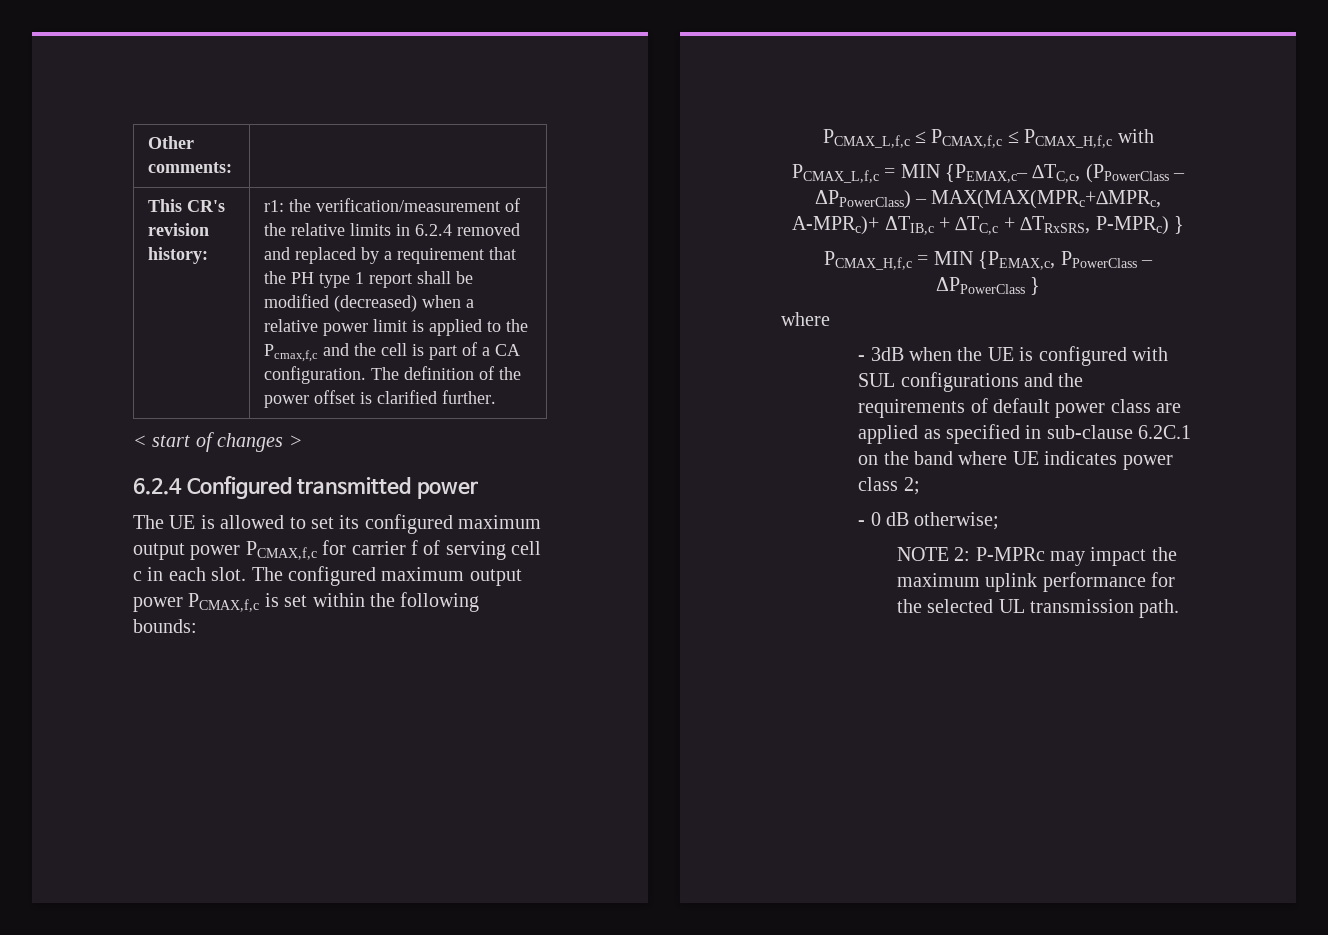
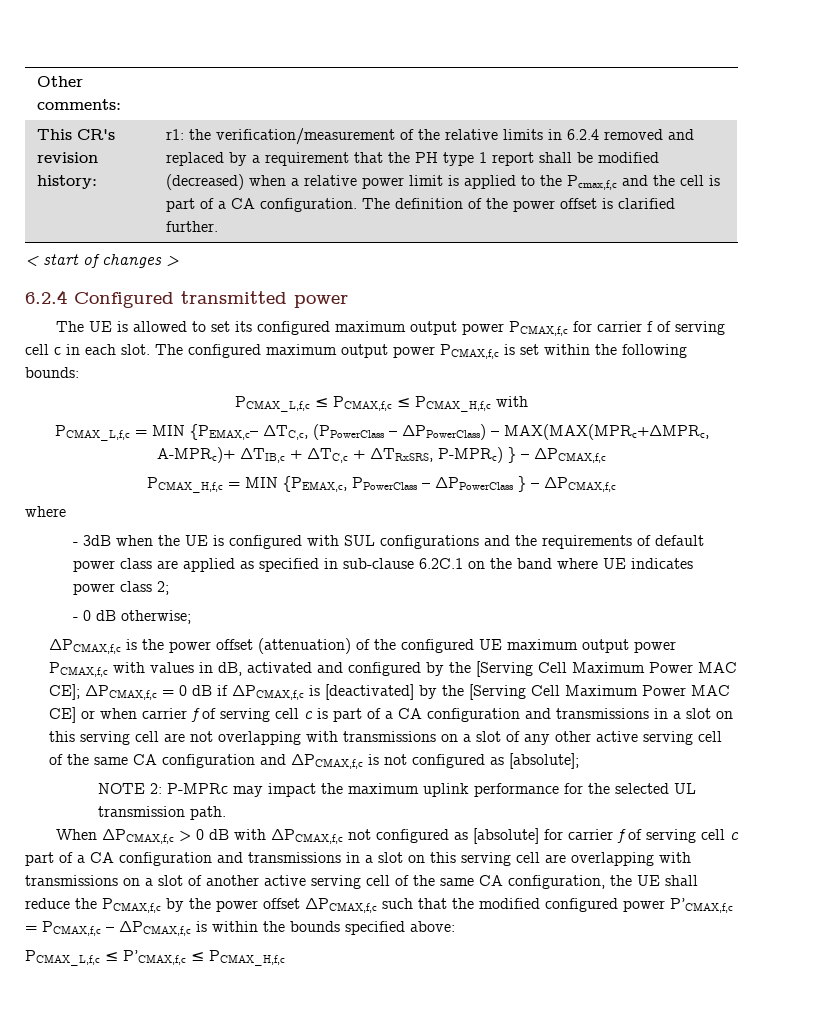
(1184, 225) none -> [521,448,606,463] – ΔPCMAX,f,c
(1041, 286) none -> [531,477,616,492] – ΔPCMAX,f,c
(1000, 521) none -> [49,638,677,654] [49,661,738,677] [49,684,731,700] [49,707,734,723] [49,731,723,745] [49,753,580,769] // ΔPCMAX,f,c is the power offset (attenuation) of the configured UE maximum output power PCMAX,f,c with values in dB, activated and configured by the [Serving Cell Maximum Power MAC CE]; ΔPCMAX,f,c = 0 dB if ΔPCMAX,f,c is [deactivated] by the [Serving Cell Maximum Power MAC CE] or when carrier f of serving cell c is part of a CA configuration and transmissions in a slot on this serving cell are not overlapping with transmissions on a slot of any other active serving cell of the same CA configuration and ΔPCMAX,f,c is not configured as [absolute];
(1180, 608) none -> [55,828,739,844] [25,852,691,866] [25,875,698,889] [25,898,733,913] [25,921,455,936] [25,950,285,966] // When ΔPCMAX,f,c > 0 dB with ΔPCMAX,f,c not configured as [absolute] for carrier f of serving cell c part of a CA configuration and transmissions in a slot on this serving cell are overlapping with transmissions on a slot of another active serving cell of the same CA configuration, the UE shall reduce the PCMAX,f,c by the power offset ΔPCMAX,f,c such that the modified configured power P’CMAX,f,c = PCMAX,f,c – ΔPCMAX,f,c is within the bounds specified above: // PCMAX_L,f,c ≤ P’CMAX,f,c ≤ PCMAX_H,f,c

